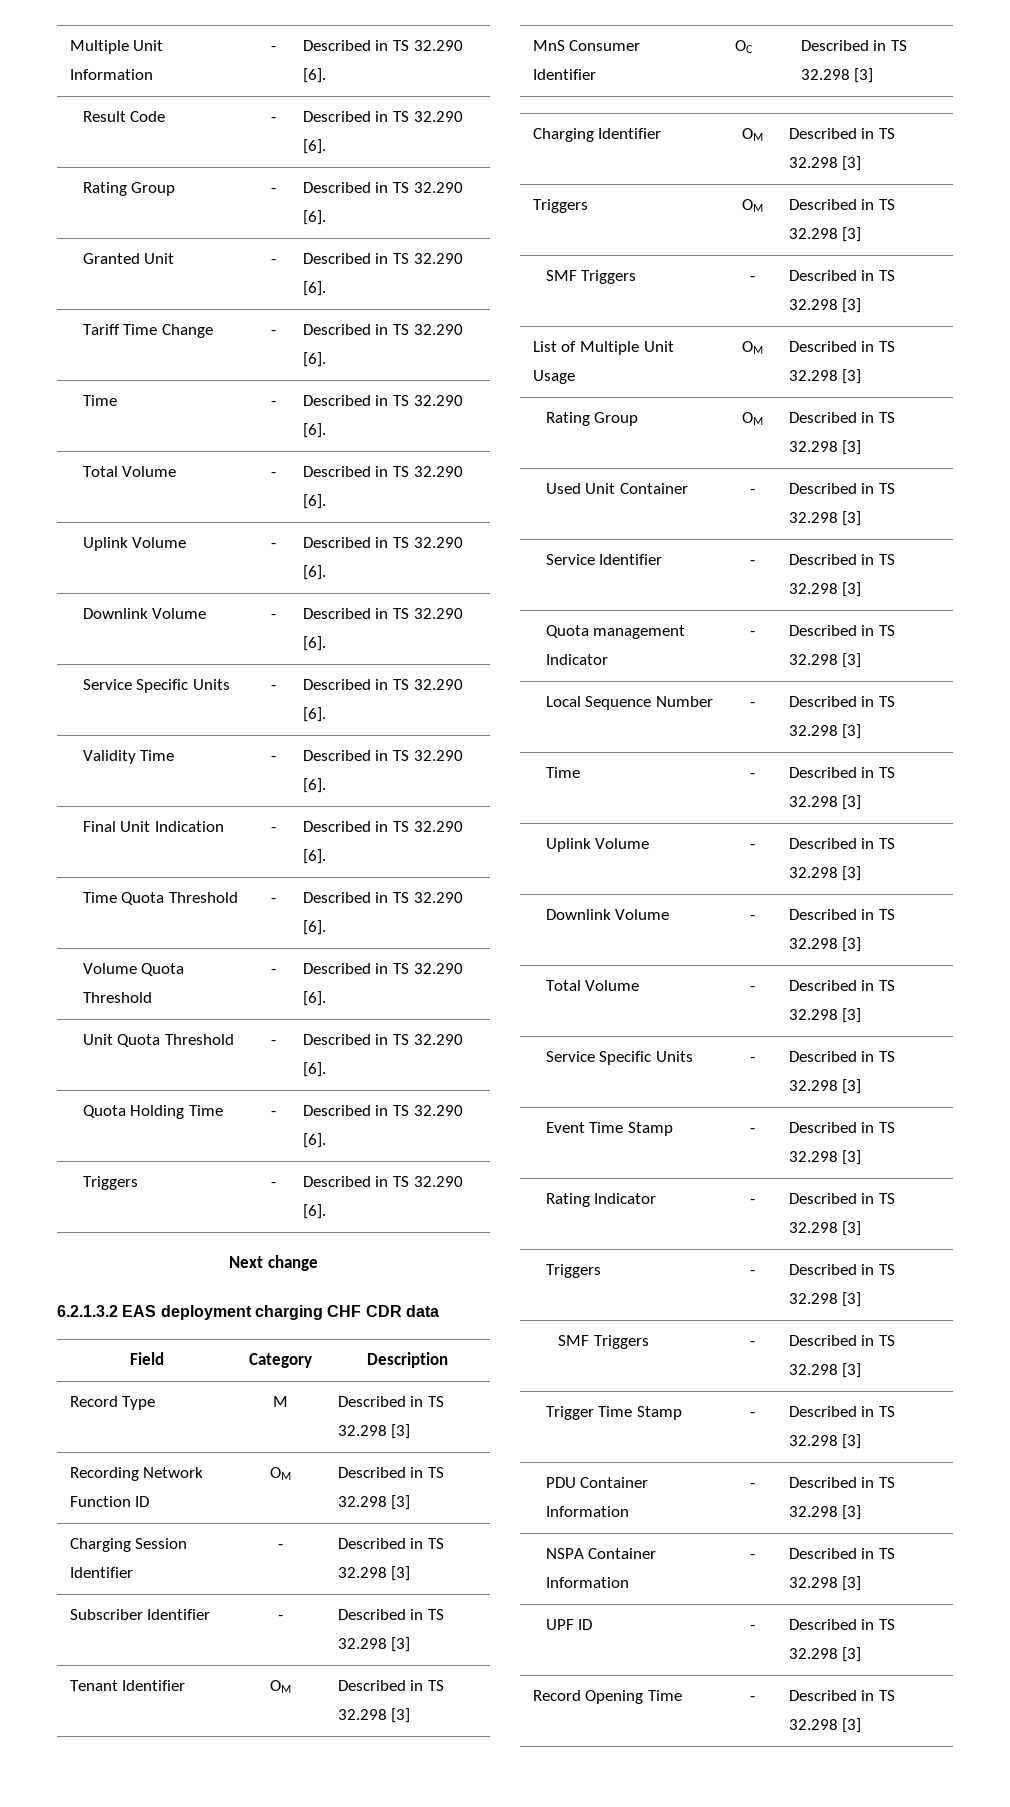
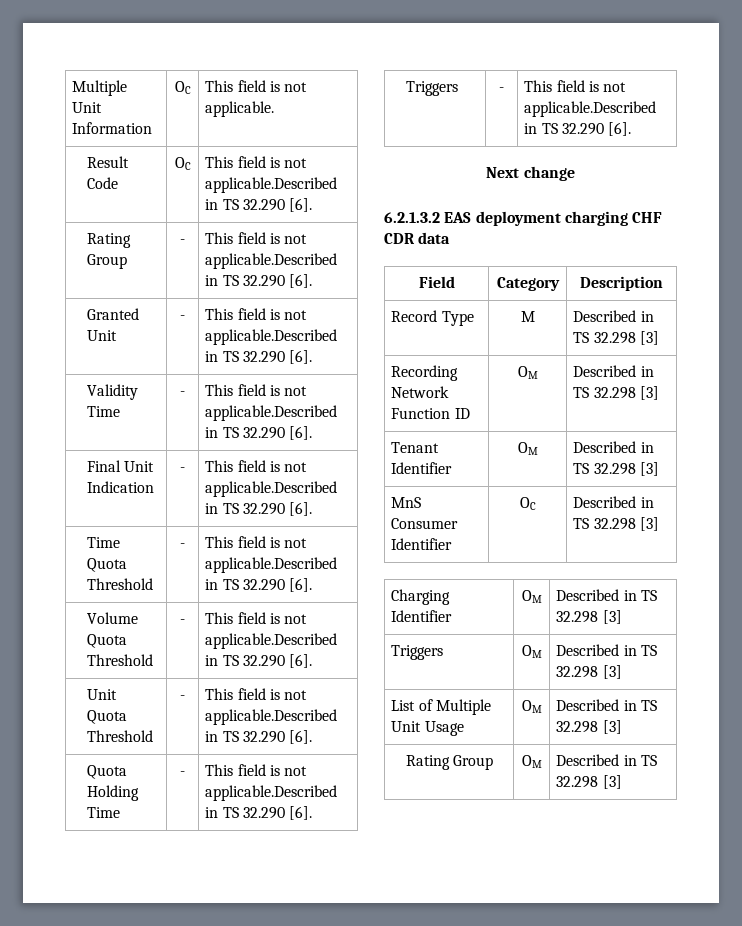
[271,46,276,51] [302,40,463,51] [302,68,326,83] [82,111,166,122] [271,117,276,122] [302,111,371,122] - | Described in TS 32.290 [6]. // Result Code | - | Described -> [174,81,191,94] [205,80,308,92] [205,101,275,117] [86,156,129,168] [86,177,118,189] [174,157,191,170] [205,156,308,168] [205,177,338,193] OC | This field is not applicable. // Result Code | OC | This field is not applicable.Described
[302,182,371,193] Described -> [205,232,308,244] [205,253,338,269] This field is not applicable.Described
[302,253,463,264] [302,281,326,296] [82,324,213,338] [271,330,276,335] [302,324,463,335] [302,352,326,367] [82,395,117,406] [271,401,276,406] [302,395,463,406] [302,423,326,438] [82,466,177,477] [271,472,276,477] [302,466,463,477] [302,494,326,509] [82,537,187,551] [271,543,276,548] [302,537,463,548] [302,565,326,580] [82,608,207,619] [271,614,276,619] [302,608,463,619] [302,636,326,651] [82,679,230,693] [271,685,276,690] [302,679,371,690] Described in TS 32.290 [6]. // Tariff Time Change | - | Described in TS 32.290 [6]. // Time | - | Described in TS 32.290 [6]. // Total Volume | - | Described in TS 32.290 [6]. // Uplink Volume | - | Described in TS 32.290 [6]. // Downlink Volume | - | Described in TS 32.290 [6]. // Service Specific Units | - | Described -> [205,308,308,320] [205,329,338,345] This field is not applicable.Described
[302,750,371,761] Described -> [205,384,308,396] [205,405,338,421] This field is not applicable.Described
[302,821,371,832] Described -> [205,460,308,472] [205,481,338,497] This field is not applicable.Described
[302,892,371,903] Described -> [205,536,308,548] [205,557,338,573] This field is not applicable.Described
[302,963,371,974] Described -> [205,612,308,624] [205,633,338,649] This field is not applicable.Described
[302,1034,371,1045] Described -> [205,688,308,700] [205,709,338,725] This field is not applicable.Described
[302,1105,371,1116] Described -> [205,764,308,776] [205,785,338,801] This field is not applicable.Described
[302,1176,371,1187] Described -> [524,80,627,92] [524,101,657,117] This field is not applicable.Described
[69,1538,188,1552] [69,1567,133,1578] [278,1544,283,1549] [337,1538,445,1549] [337,1566,411,1581] [69,1609,211,1620] [278,1615,283,1620] [337,1609,445,1620] [337,1637,411,1652] // Charging Session Identifier | - | Described in TS 32.298 [3] // Subscriber Identifier | - | Described in TS 32.298 [3] -> (660, 393) none
[545,270,637,284] [750,276,755,281] [788,270,896,281] [788,298,862,313] // SMF Triggers | - | Described in TS 32.298 [3] -> (622, 672) none
[545,483,688,494] [750,489,755,494] [788,483,896,494] [788,511,862,526] [545,554,663,565] [750,560,755,565] [788,554,896,565] [788,582,862,597] [545,625,686,639] [545,654,608,665] [750,631,755,636] [788,625,896,636] [788,653,862,668] [545,696,713,710] [750,702,755,707] [788,696,896,707] [788,724,862,739] [545,767,580,778] [750,773,755,778] [788,767,896,778] [788,795,862,810] [545,838,650,852] [750,844,755,849] [788,838,896,849] [788,866,862,881] [545,909,670,920] [750,915,755,920] [788,909,896,920] [788,937,862,952] [545,980,640,991] [750,986,755,991] [788,980,896,991] [788,1008,862,1023] [545,1051,693,1065] [750,1057,755,1062] [788,1051,896,1062] [788,1079,862,1094] [545,1122,673,1136] [750,1128,755,1133] [788,1122,896,1133] [788,1150,862,1165] [545,1193,657,1207] [750,1199,755,1204] [788,1193,896,1204] [788,1221,862,1236] [545,1264,601,1278] [750,1270,755,1275] [788,1264,896,1275] [788,1292,862,1307] [558,1335,649,1349] [750,1341,755,1346] [788,1335,896,1346] [788,1363,862,1378] [545,1406,682,1420] [750,1412,755,1417] [788,1406,896,1417] [788,1434,862,1449] [545,1477,649,1488] [545,1506,629,1517] [750,1483,755,1488] [788,1477,896,1488] [788,1505,862,1520] [545,1548,657,1559] [545,1577,629,1588] [750,1554,755,1559] [788,1548,896,1559] [788,1576,862,1591] [545,1619,593,1630] [750,1625,755,1630] [788,1619,896,1630] [788,1647,862,1662] [532,1690,683,1704] [750,1696,755,1701] [788,1690,896,1701] [788,1718,862,1733] // Used Unit Container | - | Described in TS 32.298 [3] // Service Identifier | - | Described in TS 32.298 [3] // Quota management Indicator | - | Described in TS 32.298 [3] // Local Sequence Number | - | Described in TS 32.298 [3] // Time | - | Described in TS 32.298 [3] // Uplink Volume | - | Described in TS 32.298 [3] // Downlink Volume | - | Described in TS 32.298 [3] // Total Volume | - | Described in TS 32.298 [3] // Service Specific Units | - | Described in TS 32.298 [3] // Event Time Stamp | - | Described in TS 32.298 [3] // Rating Indicator | - | Described in TS 32.298 [3] // Triggers | - | Described in TS 32.298 [3] // SMF Triggers | - | Described in TS 32.298 [3] // Trigger Time Stamp | - | Described in TS 32.298 [3] // PDU Container Information | - | Described in TS 32.298 [3] // NSPA Container Information | - | Described in TS 32.298 [3] // UPF ID | - | Described in TS 32.298 [3] // Record Opening Time | - | Described in TS 32.298 [3] -> (622, 782) none

